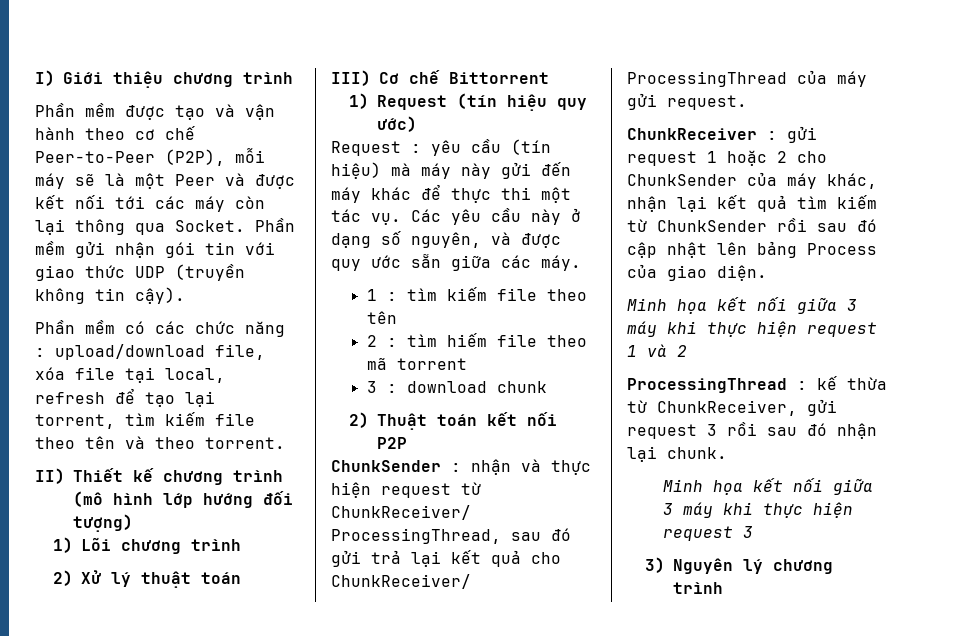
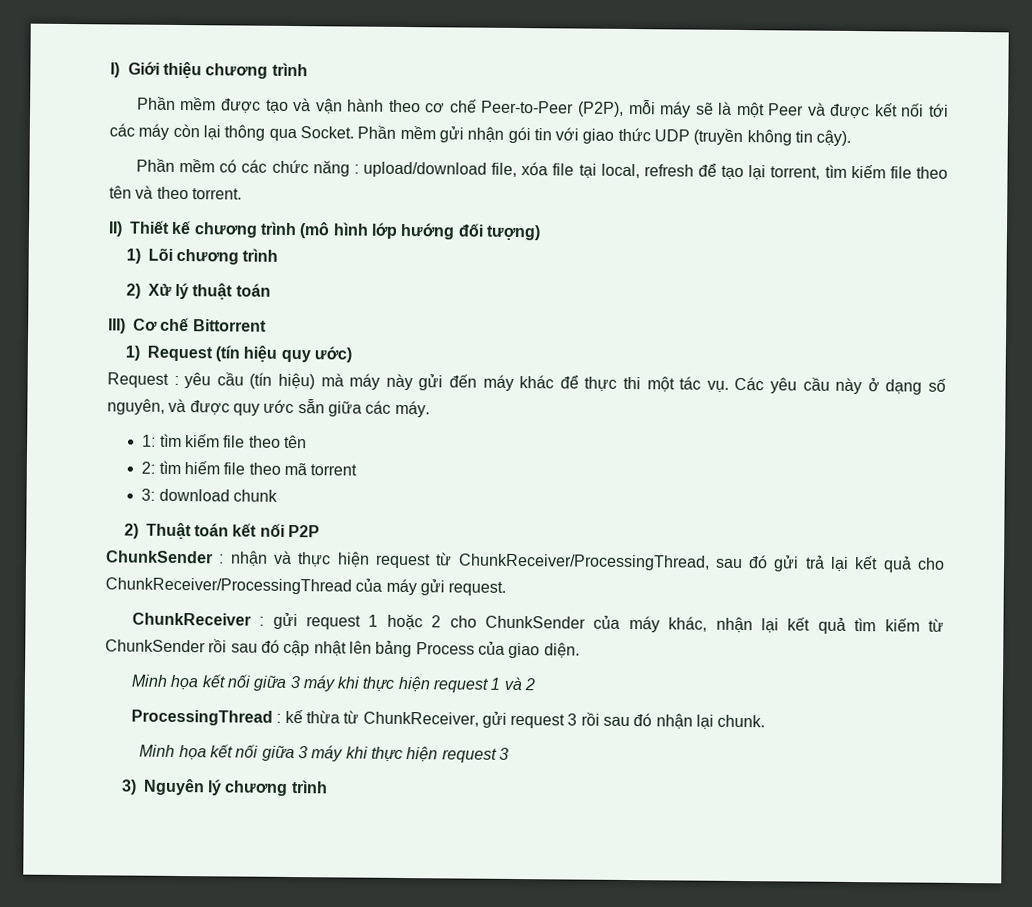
[366,289,397,301] 1 : -> [142,434,157,447] 1:
[366,335,397,347] 2 : -> [141,461,156,474] 2:
[366,381,397,393] 3 : -> [141,488,156,501] 3:

